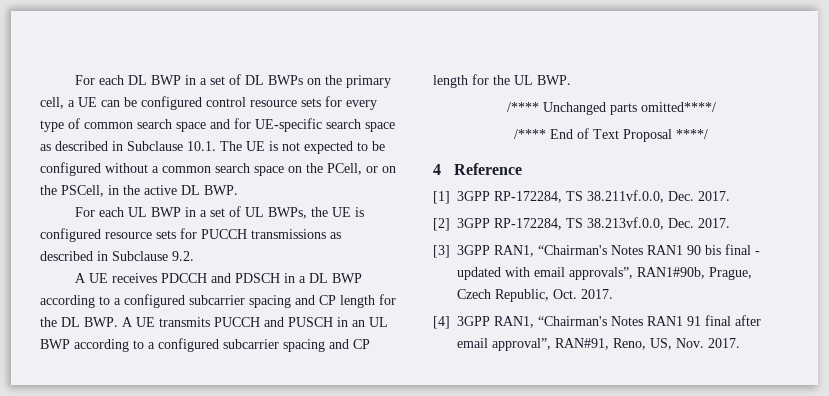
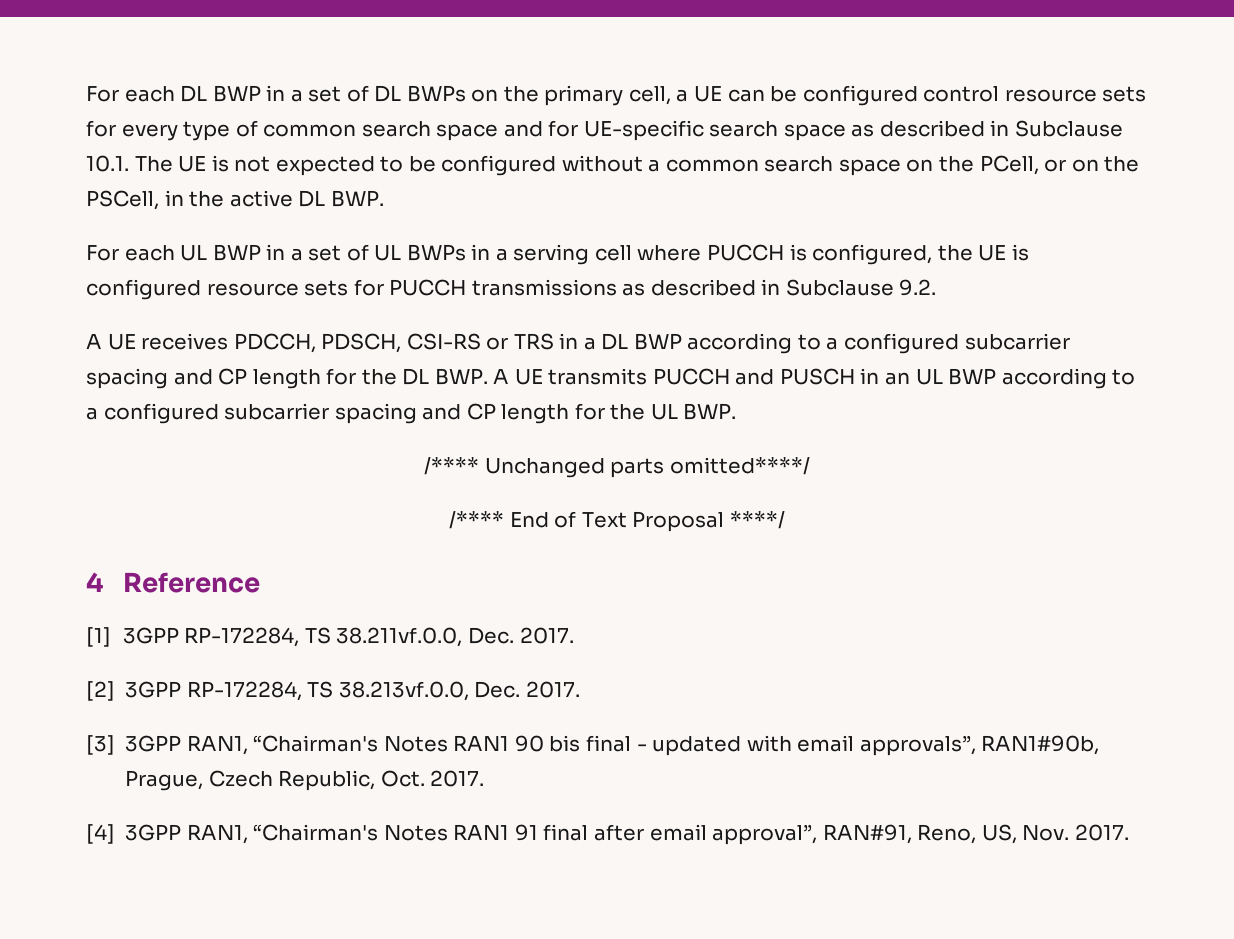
[267,207,307,219] BWPs, -> [406,244,933,265] BWPs in a serving cell where PUCCH is configured,
[160,273,280,283] PDCCH and PDSCH -> [233,333,554,353] PDCCH, PDSCH, CSI-RS or TRS

